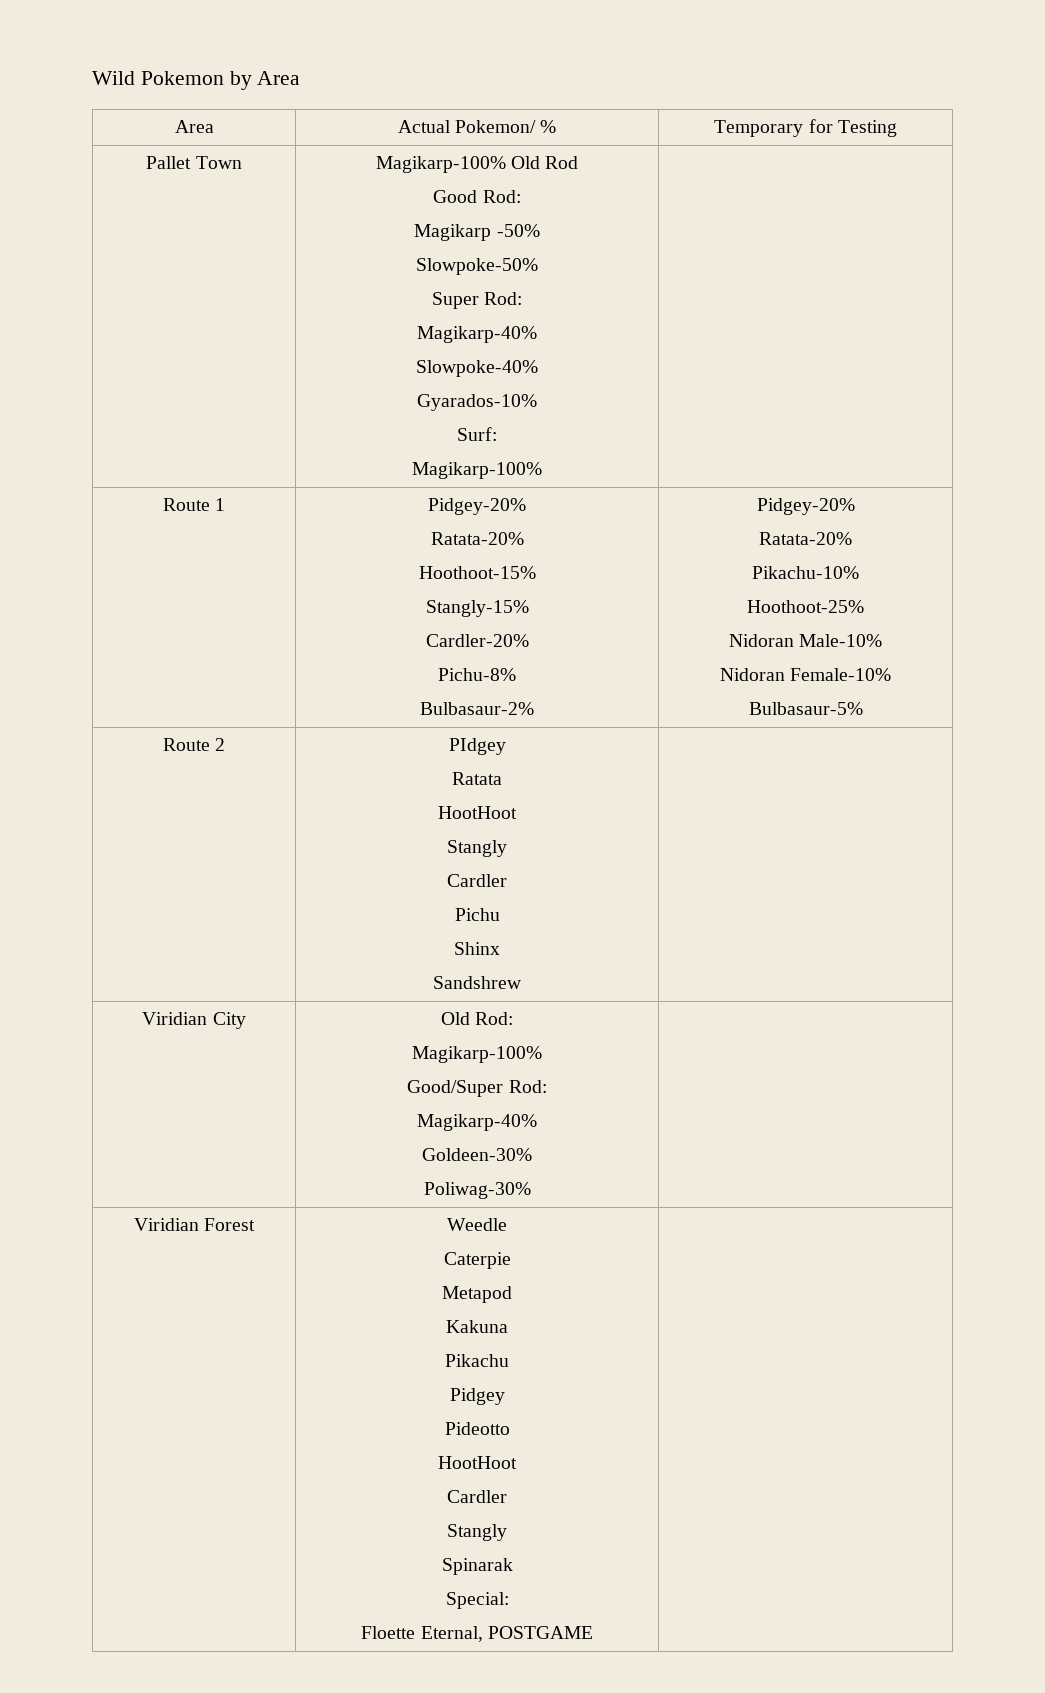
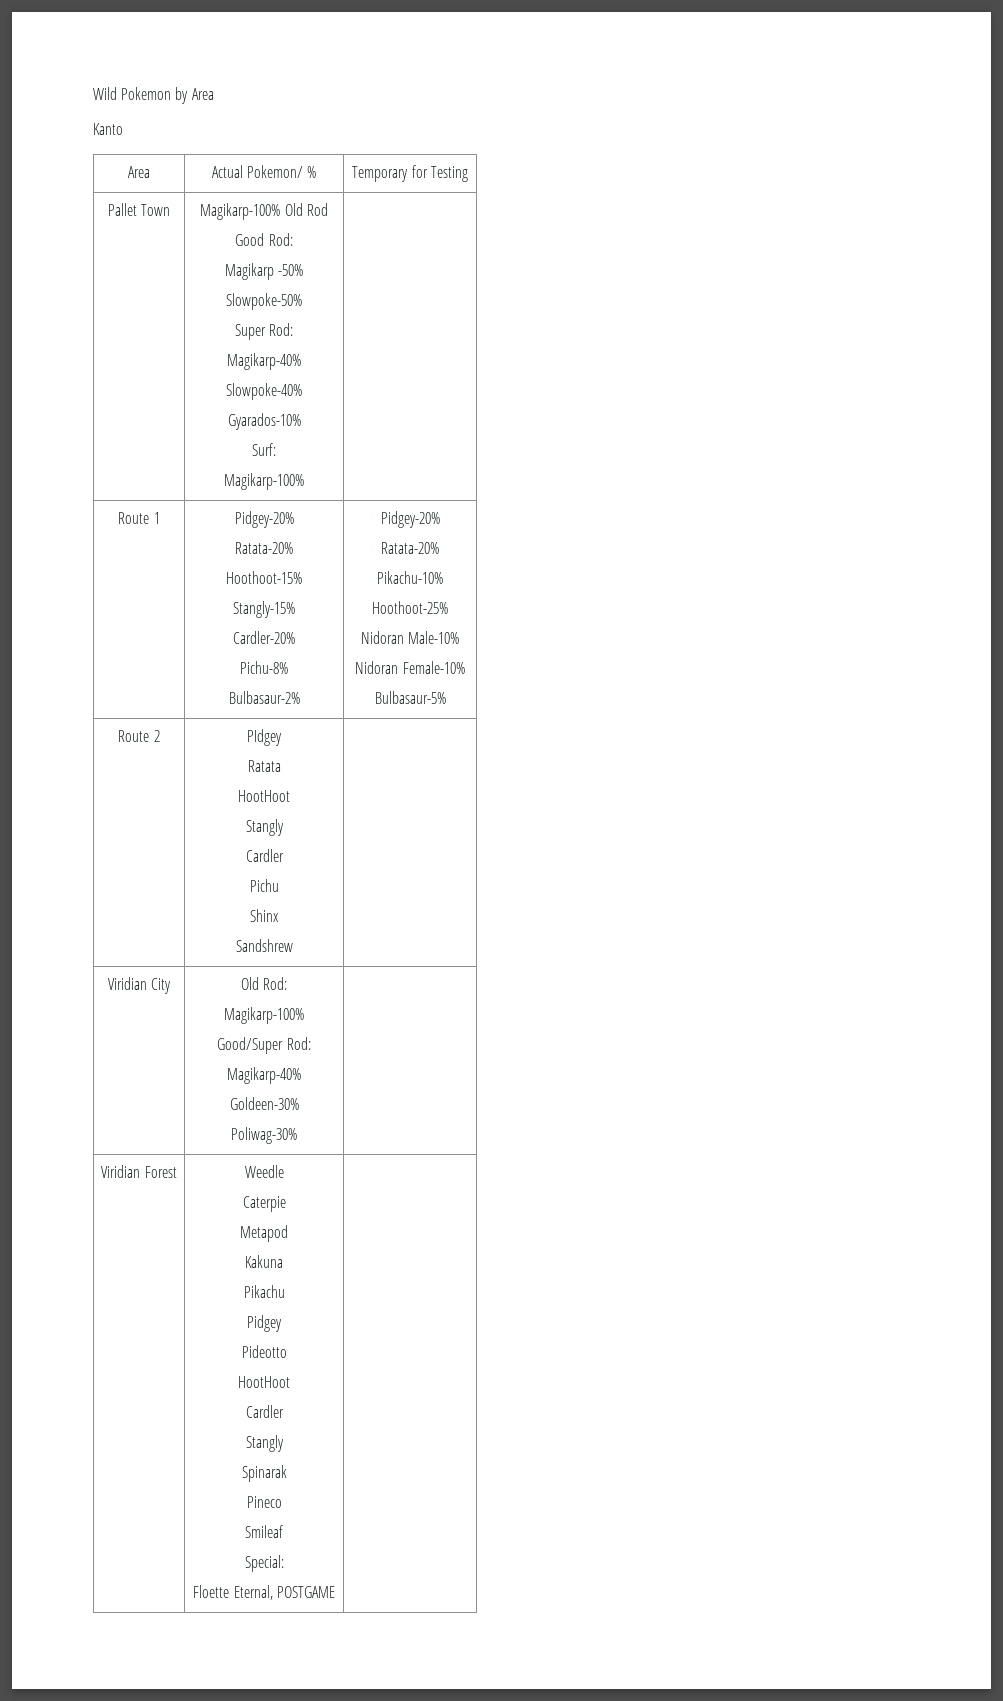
(301, 78) none -> [93,123,123,135] // Kanto
(513, 1566) none -> [246,1496,282,1508] [245,1525,283,1538] // Pineco // Smileaf

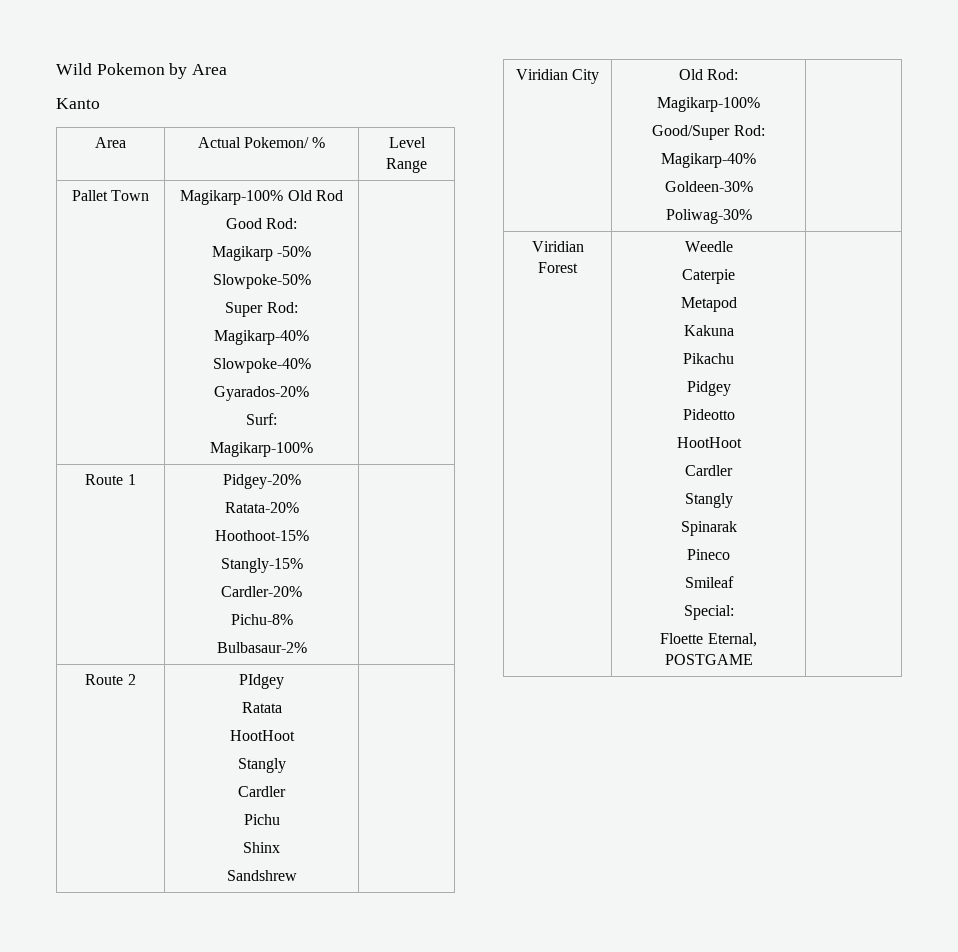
[352,165,468,182] Temporary for Testing -> [388,137,426,148] [386,158,427,173] Level Range
[227,413,301,430] Gyarados-10% -> [214,386,309,401] Gyarados-20%
[380,511,440,528] [381,542,439,554] [377,571,443,584] [372,601,448,614] [360,631,460,644] [355,661,465,674] [374,691,446,704] Pidgey-20% // Ratata-20% // Pikachu-10% // Hoothoot-25% // Nidoran Male-10% // Nidoran Female-10% // Bulbasaur-5% -> (307, 647) none

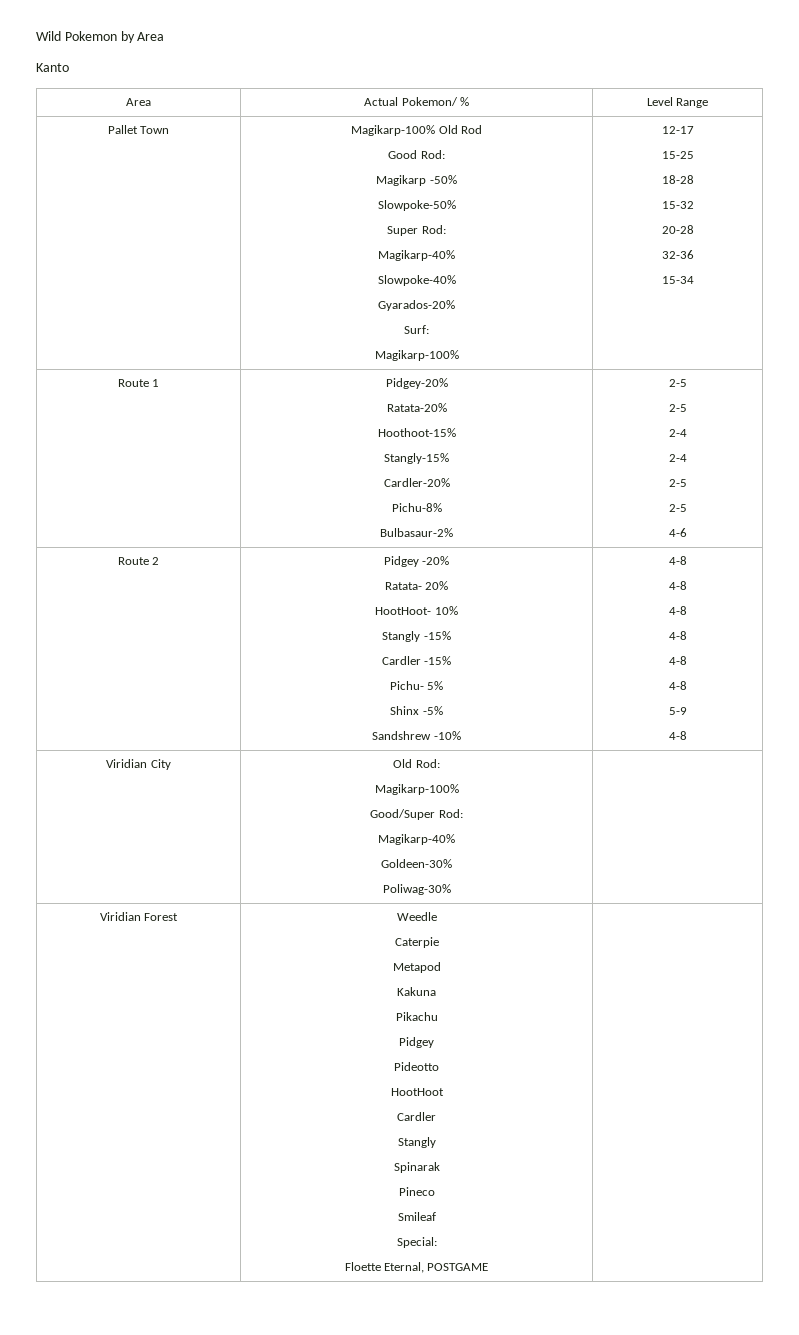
(313, 449) none -> [661,126,694,134] [661,151,694,159] [661,175,694,184] [661,201,694,209] [661,225,694,234] [661,250,694,259] [661,276,694,284] 12-17 // 15-25 // 18-28 // 15-32 // 20-28 // 32-36 // 15-34
[85,674,136,685] [239,674,284,689] [241,702,282,713] [229,730,295,741] [237,758,286,773] [238,786,286,797] [243,814,280,825] // Route 2 | PIdgey // Ratata // HootHoot // Stangly // Cardler // Pichu -> [668,379,687,387] [668,404,687,412] [668,429,687,437] [668,454,687,462] [668,479,687,487] [668,504,687,512] [668,528,687,537] [117,557,160,565] [383,556,450,567] [384,581,449,590] [375,606,458,615] [382,631,451,642] [381,656,452,665] [389,681,444,690] 2-5 // 2-5 // 2-4 // 2-4 // 2-5 // 2-5 // 4-6 // Route 2 | Pidgey -20% // Ratata- 20% // HootHoot- 10% // Stangly -15% // Cardler -15% // Pichu- 5%
(280, 847) none -> [422,706,443,715] -5%
(297, 875) | -> [433,731,461,740] [668,556,687,565] [668,581,687,590] [668,606,687,615] [668,631,687,640] [668,656,687,665] [668,681,687,690] [668,707,687,715] [668,731,687,740] -10% | 4-8 // 4-8 // 4-8 // 4-8 // 4-8 // 4-8 // 5-9 // 4-8

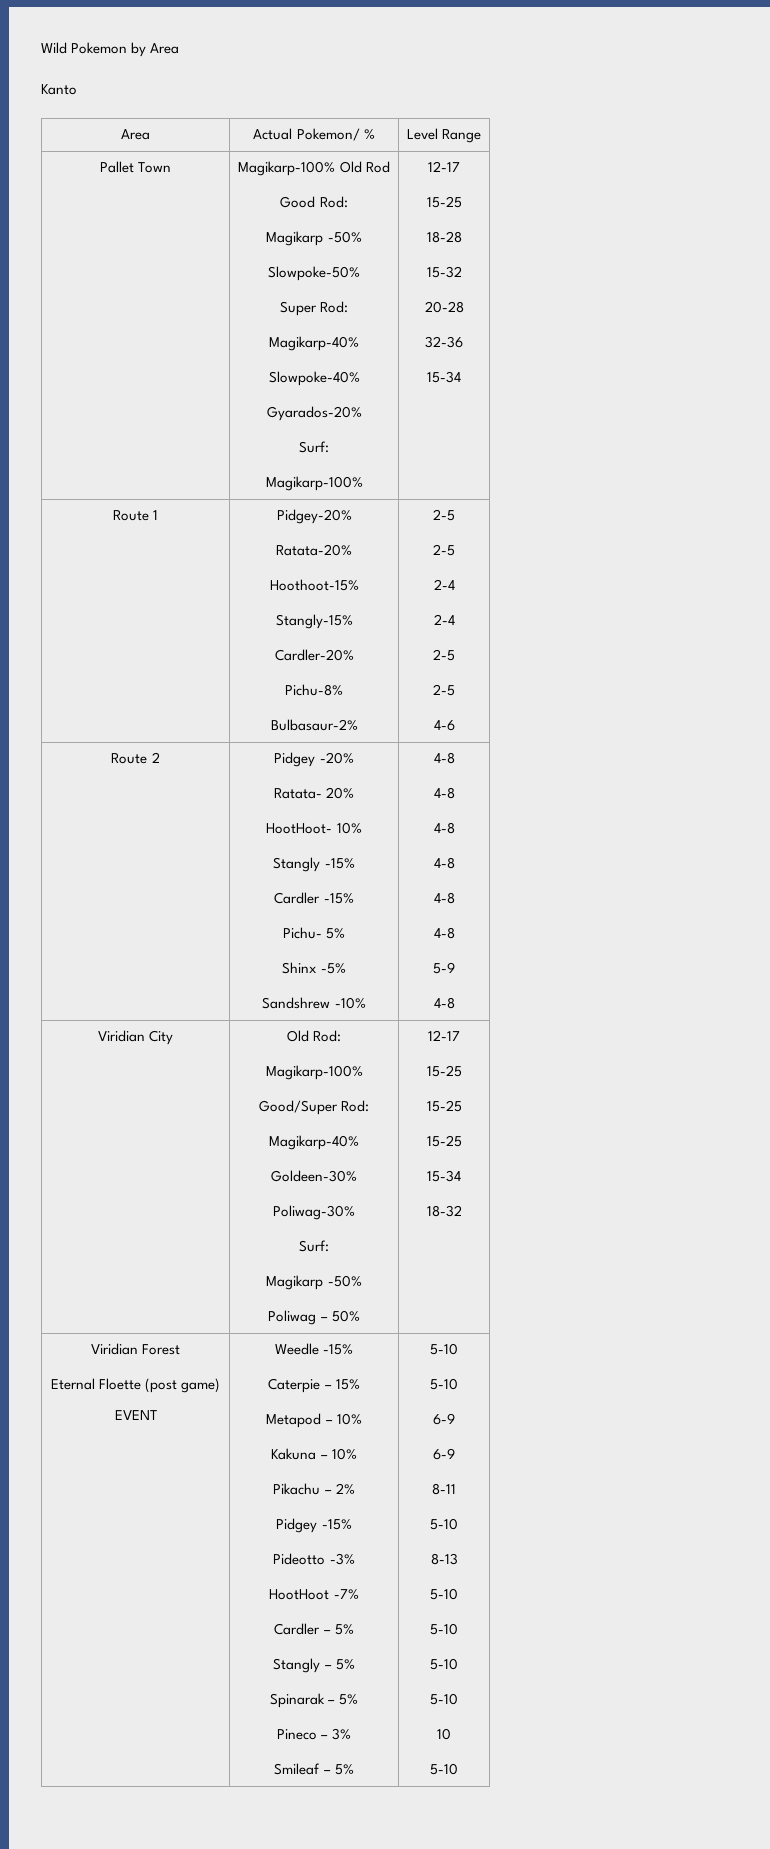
[99,912,179,921] | // Viridian Forest -> [299,1240,329,1252] [266,1275,362,1290] [268,1310,360,1325] [428,1030,461,1041] [426,1065,462,1077] [426,1100,462,1112] [426,1135,462,1147] [427,1170,462,1182] [426,1205,462,1217] [90,1343,181,1355] [50,1378,221,1393] [114,1410,157,1420] // Surf: // Magikarp -50% // Poliwag – 50% | 12-17 // 15-25 // 15-25 // 15-25 // 15-34 // 18-32 // Viridian Forest // Eternal Floette (post game) // EVENT
(437, 916) none -> [323,1344,354,1355] -15%
(439, 942) none -> [324,1379,360,1390] – 15%
(441, 967) none -> [325,1413,362,1425] – 10%
(436, 991) none -> [320,1448,357,1460] – 10%
[399,1037,434,1048] // Pidgey -> [324,1483,355,1494] [276,1518,352,1533] – 2% // Pidgey -15%
(439, 1066) none -> [329,1553,355,1565] -3%
[397,1112,436,1121] [397,1137,436,1148] // Cardler // Stangly -> [333,1589,359,1599] [274,1623,354,1635] [273,1658,355,1673] -7% // Cardler – 5% // Stangly – 5%
(440, 1167) none -> [328,1694,359,1705] – 5%
(435, 1191) none -> [321,1728,352,1740] – 3%
[396,1237,437,1248] [344,1262,489,1273] // Special: // Floette Eternal, POSTGAME | -> [323,1764,354,1775] [430,1343,459,1355] [430,1378,459,1390] [433,1413,456,1425] [433,1448,456,1460] [432,1483,457,1495] [430,1518,459,1530] [430,1553,458,1565] [430,1588,459,1600] [430,1623,459,1635] [430,1658,459,1670] [430,1693,459,1705] [437,1728,452,1740] [430,1763,459,1775] – 5% | 5-10 // 5-10 // 6-9 // 6-9 // 8-11 // 5-10 // 8-13 // 5-10 // 5-10 // 5-10 // 5-10 // 10 // 5-10

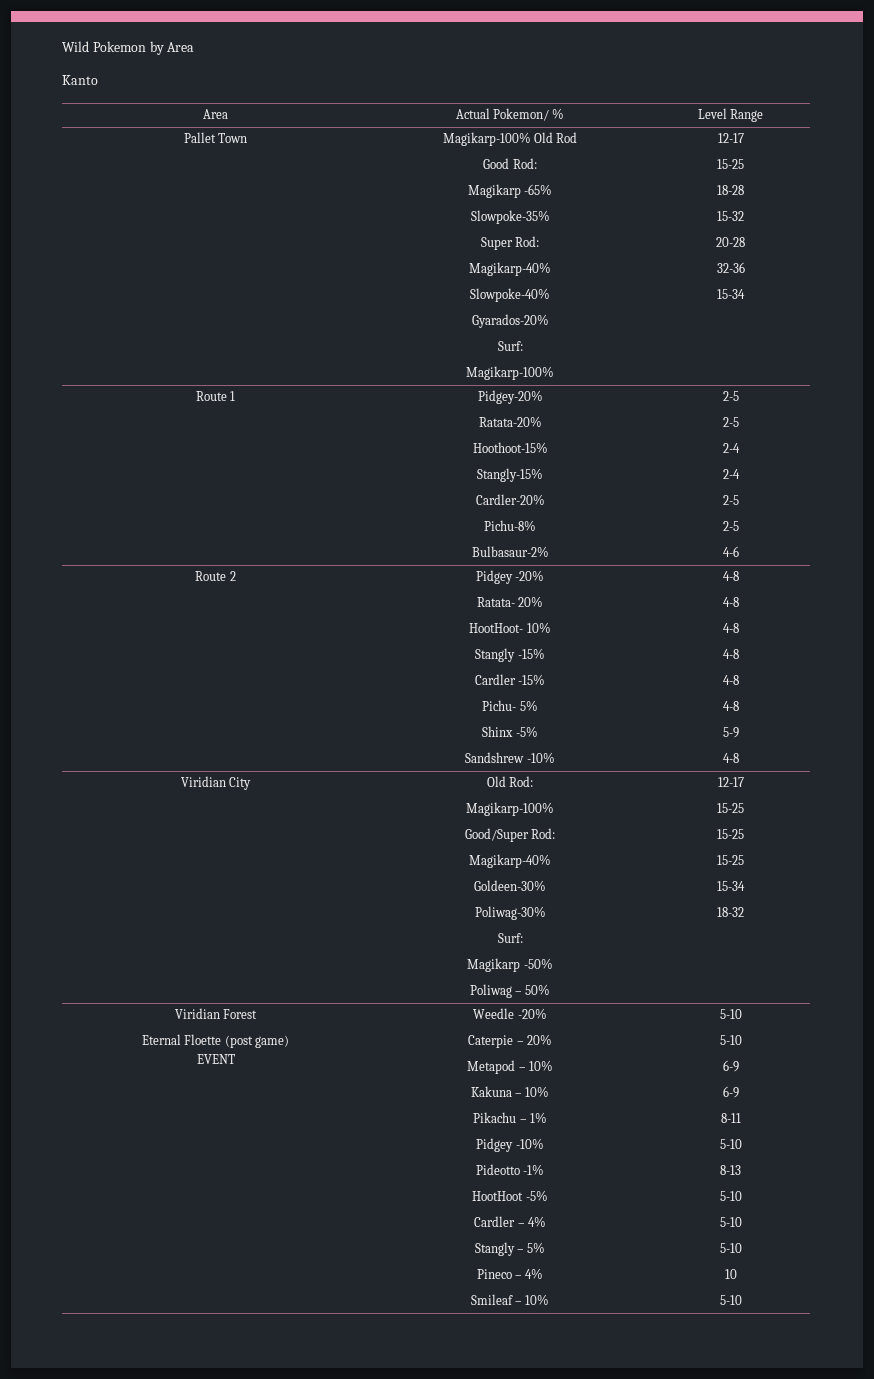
[327,231,362,243] [268,266,360,281] -50% // Slowpoke-50% -> [524,184,553,195] [470,210,550,224] -65% // Slowpoke-35%
[323,1344,354,1355] -15% -> [517,1008,547,1019] -20%
[335,1379,360,1390] 15% -> [526,1034,552,1045] 20%
[335,1483,355,1494] [276,1518,352,1533] 2% // Pidgey -15% -> [529,1112,547,1123] [476,1138,544,1152] 1% // Pidgey -10%
[329,1553,355,1565] -3% -> [523,1164,545,1175] -1%
[333,1589,359,1599] -7% -> [525,1190,548,1201] -5%
[334,1624,354,1635] 5% -> [527,1216,546,1227] 4%
[269,1693,359,1708] // Spinarak – 5% -> (546, 1247) none
[332,1728,352,1740] 3% -> [525,1268,544,1279] 4%
[334,1764,354,1775] 5% -> [525,1294,550,1305] 10%
[430,1693,459,1705] // 5-10 -> (742, 1248) none

